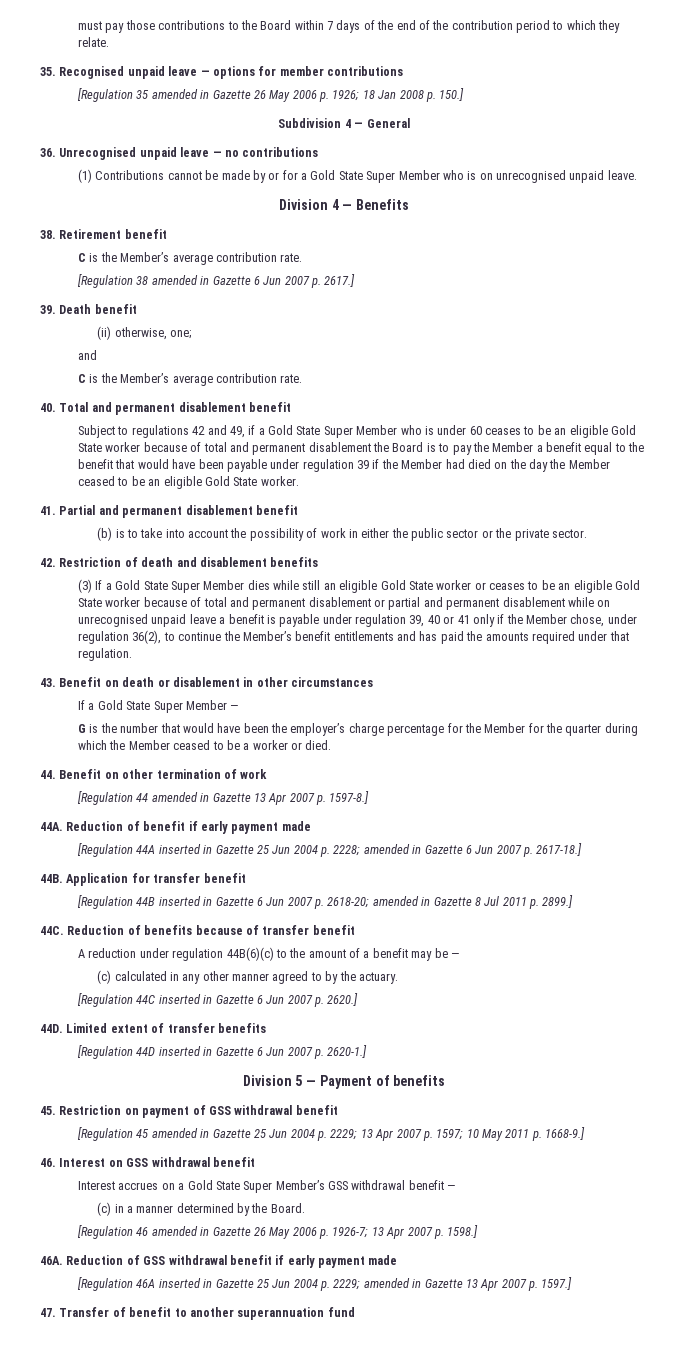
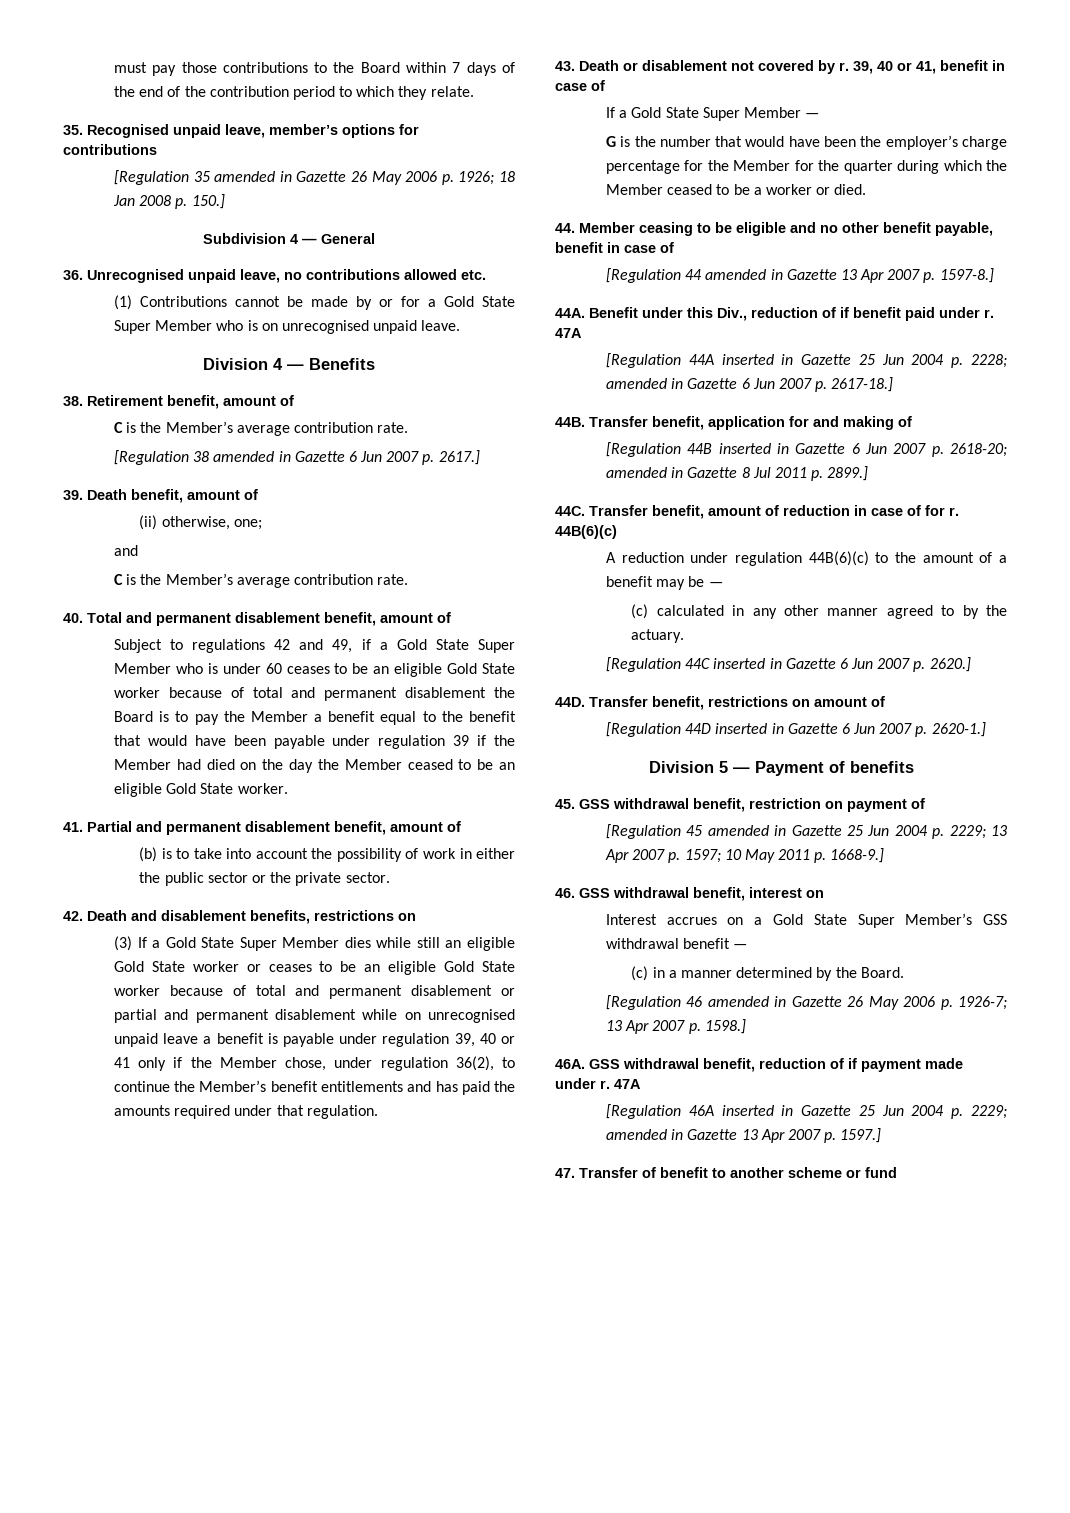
[168,66,210,76] leave — -> [225,124,338,138] leave, member’s
[279,66,324,76] member -> (419, 129) none
[180,147,222,157] leave — -> [240,269,280,283] leave,
(319, 152) none -> [404,269,486,280] allowed etc.
[124,229,167,239] benefit -> [167,395,294,409] benefit, amount of
[94,304,137,314] benefit -> [131,489,258,503] benefit, amount of
[248,402,291,412] benefit -> [324,612,451,626] benefit, amount of
[255,505,298,515] benefit -> [334,821,461,835] benefit, amount of
[59,557,319,567] Restriction of death and disablement benefits -> [87,910,416,924] Death and disablement benefits, restrictions on
[59,677,373,687] Benefit on death or disablement in other circumstances -> [579,60,1005,74] [555,80,605,91] Death or disablement not covered by r. 39, 40 or 41, benefit in case of
[59,769,268,779] Benefit on other termination of work -> [579,222,993,236] [555,242,674,253] Member ceasing to be eligible and no other benefit payable, benefit in case of
[66,821,311,834] Reduction of benefit if early payment made -> [589,307,994,321] [555,328,582,338] Benefit under this Div., reduction of if benefit paid under r. 47A
[66,873,246,886] Application for transfer benefit -> [589,416,912,430] Transfer benefit, application for and making of
[67,925,355,935] Reduction of benefits because of transfer benefit -> [589,505,959,519] [555,525,617,539] Transfer benefit, amount of reduction in case of for r. 44B(6)(c)
[66,1023,266,1033] Limited extent of transfer benefits -> [589,696,885,710] Transfer benefit, restrictions on amount of
[59,1105,122,1115] Restriction -> [579,798,821,812] GSS withdrawal benefit, restriction
[208,1105,338,1115] GSS withdrawal benefit -> (925, 803) none
[59,1157,255,1167] Interest on GSS withdrawal benefit -> [579,887,824,901] GSS withdrawal benefit, interest on
[66,1255,398,1268] Reduction of GSS withdrawal benefit if early payment made -> [589,1058,963,1072] [555,1078,641,1089] GSS withdrawal benefit, reduction of if payment made under r. 47A
[237,1307,325,1320] superannuation -> [788,1167,861,1178] scheme or

